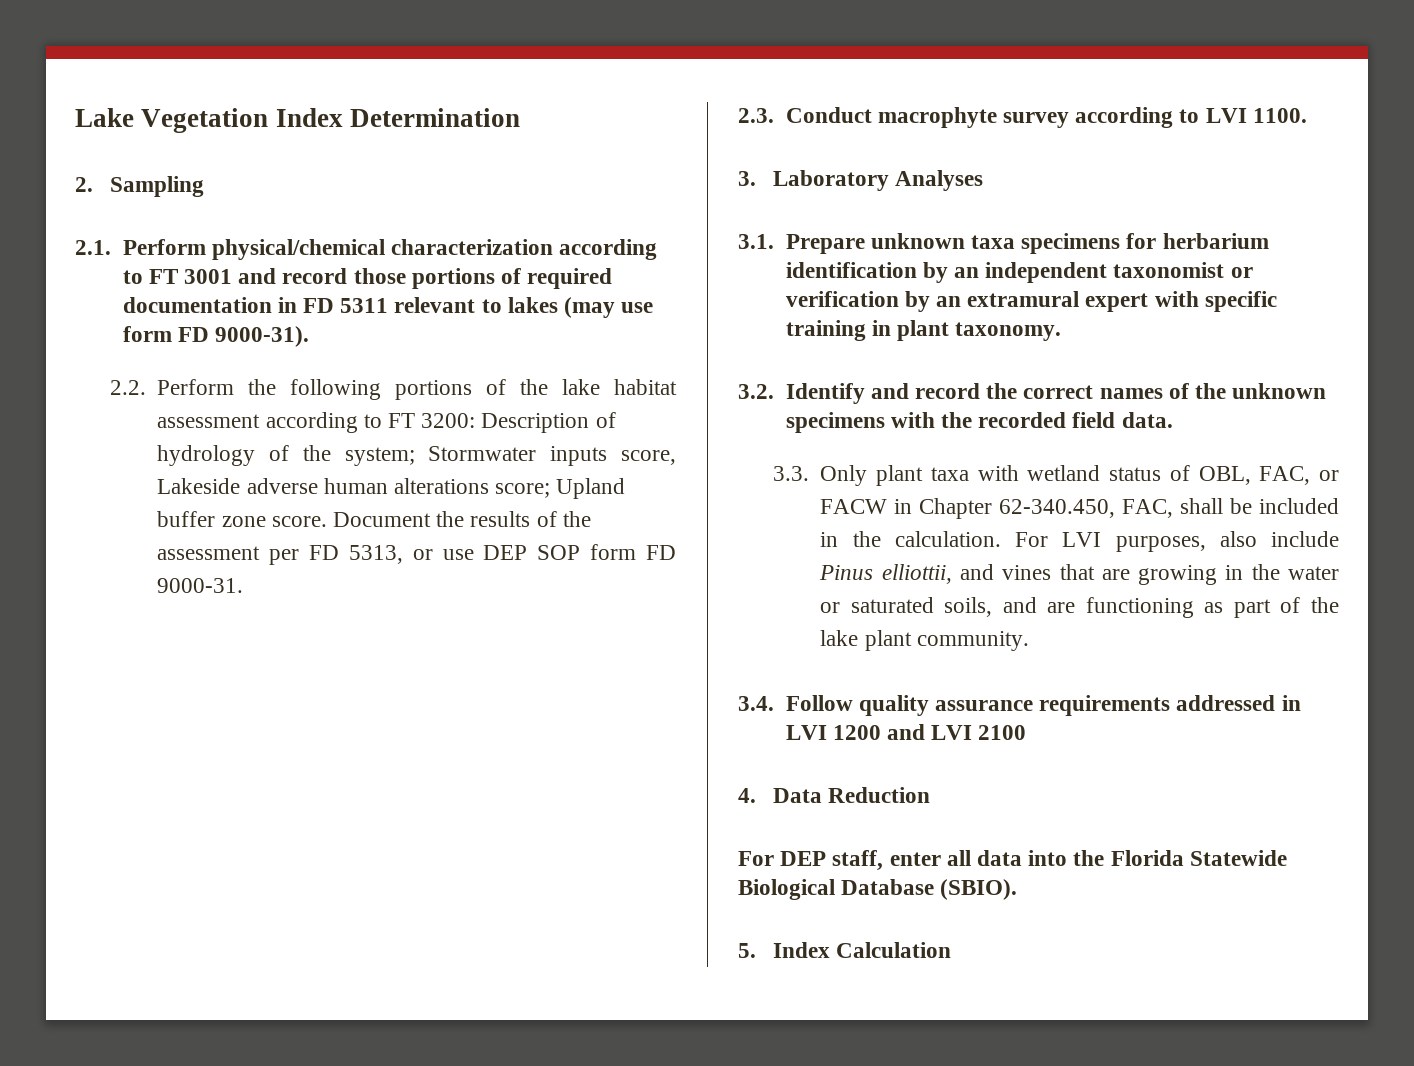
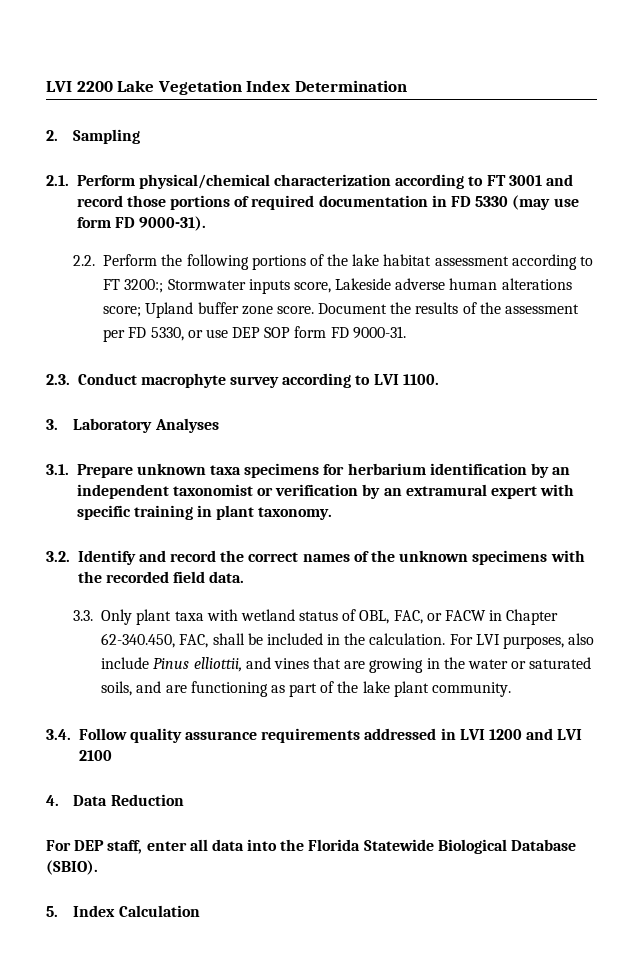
(75, 117) none -> [46,81,113,92] LVI 2200
[340,297,558,313] 5311 relevant to lakes -> [475,196,509,207] 5330
[421,412,616,433] [157,445,415,466] 3200: Description of hydrology of the system; -> [124,279,164,293] 3200:;
[348,545,403,564] 5313, -> [150,327,184,341] 5330,

